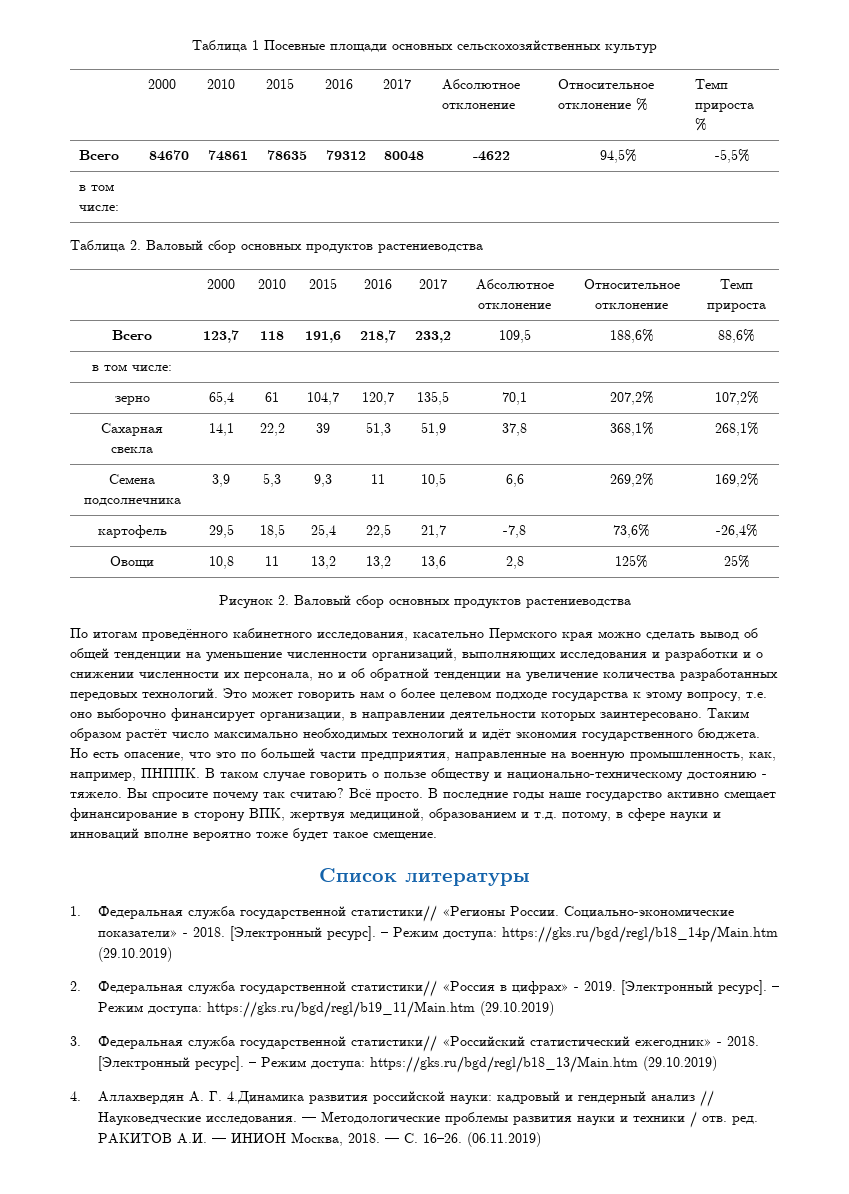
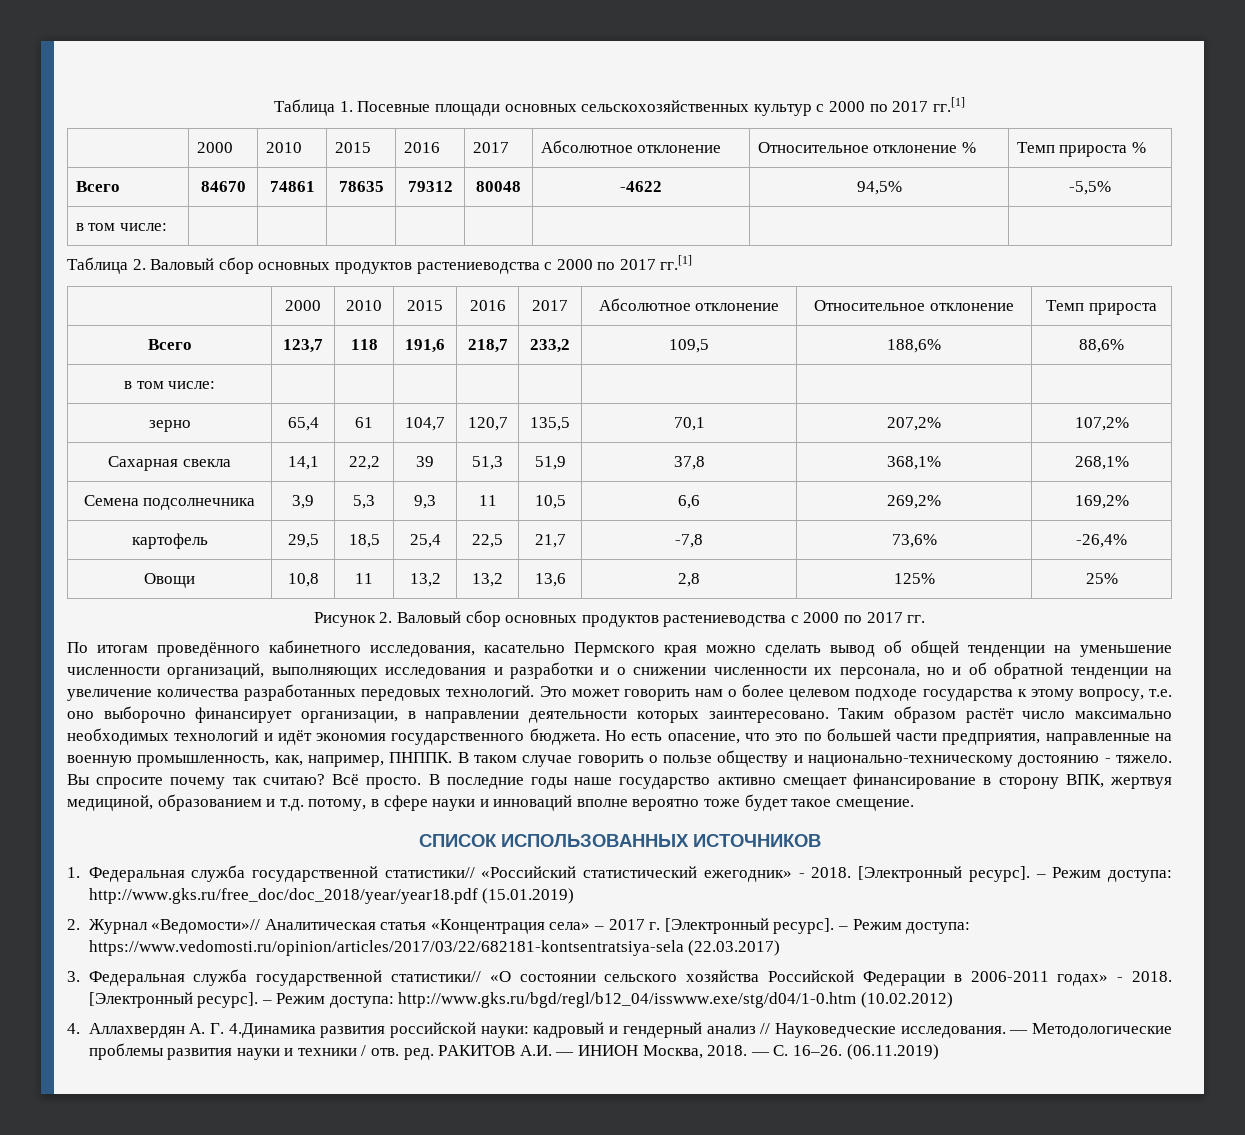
[192,40,259,52] Таблица 1 -> [274,99,353,116] Таблица 1.
(657, 49) none -> [816,97,965,112] с 2000 по 2017 гг.[1]
(483, 248) none -> [544,255,693,270] с 2000 по 2017 гг.[1]
(631, 603) none -> [790,612,926,623] с 2000 по 2017 гг.
[319,868,530,886] [70,905,734,922] [97,926,778,943] [97,947,172,962] [70,980,779,997] [97,1001,554,1018] [70,1036,81,1046] Список литературы // 1. Федеральная служба государственной статистики// «Регионы России. Социально-экономические показатели» - 2018. [Электронный ресурс]. – Режим доступа: https://gks.ru/bgd/regl/b18_14p/Main.htm (29.10.2019) // 2. Федеральная служба государственной статистики// «Россия в цифрах» - 2019. [Электронный ресурс]. – Режим доступа: https://gks.ru/bgd/regl/b19_11/Main.htm (29.10.2019) // 3. -> [418,834,821,847] [67,867,80,878] СПИСОК ИСПОЛЬЗОВАННЫХ ИСТОЧНИКОВ // 1.
[369,1056,717,1073] https://gks.ru/bgd/regl/b18_13/Main.htm (29.10.2019) -> [88,888,575,904] [67,918,971,934] [88,940,781,956] [67,969,1172,986] [88,992,954,1008] http://www.gks.ru/free_doc/doc_2018/year/year18.pdf (15.01.2019) // 2. Журнал «Ведомости»// Аналитическая статья «Концентрация села» – 2017 г. [Электронный ресурс]. – Режим доступа: https://www.vedomosti.ru/opinion/articles/2017/03/22/682181-kontsentratsiya-sela (22.03.2017) // 3. Федеральная служба государственной статистики// «О состоянии сельского хозяйства Российской Федерации в 2006-2011 годах» - 2018. [Электронный ресурс]. – Режим доступа: http://www.gks.ru/bgd/regl/b12_04/isswww.exe/stg/d04/1-0.htm (10.02.2012)

